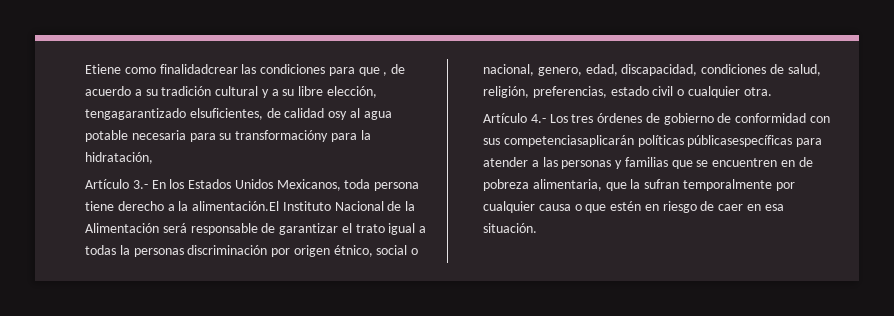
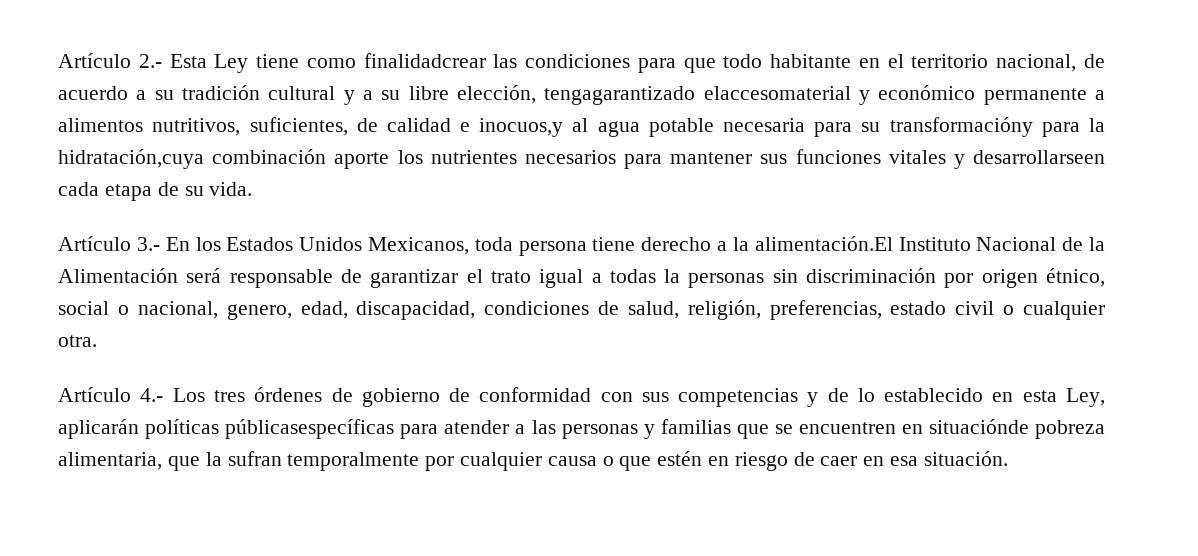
[84,64,121,74] Etiene -> [58,53,300,73] Artículo 2.- Esta Ley tiene
[383,72,388,76] , -> [723,54,1077,72] todo habitante en el territorio nacional,
[189,108,348,120] elsuficientes, de calidad osy -> [703,85,1106,105] [58,117,564,137] elaccesomaterial y económico permanente a alimentos nutritivos, suficientes, de calidad e inocuos,y
[84,152,153,164] hidratación, -> [58,149,1105,169] [58,182,253,201] hidratación,cuya combinación aporte los nutrientes necesarios para mantener sus funciones vitales y desarrollarseen cada etapa de su vida.
(184, 252) none -> [772,269,798,283] sin
[503,135,634,147] competenciasaplicarán -> [678,388,1106,407] [58,419,140,439] competencias y de lo establecido en esta Ley, aplicarán
[798,157,813,167] de -> [928,419,1029,434] situaciónde

